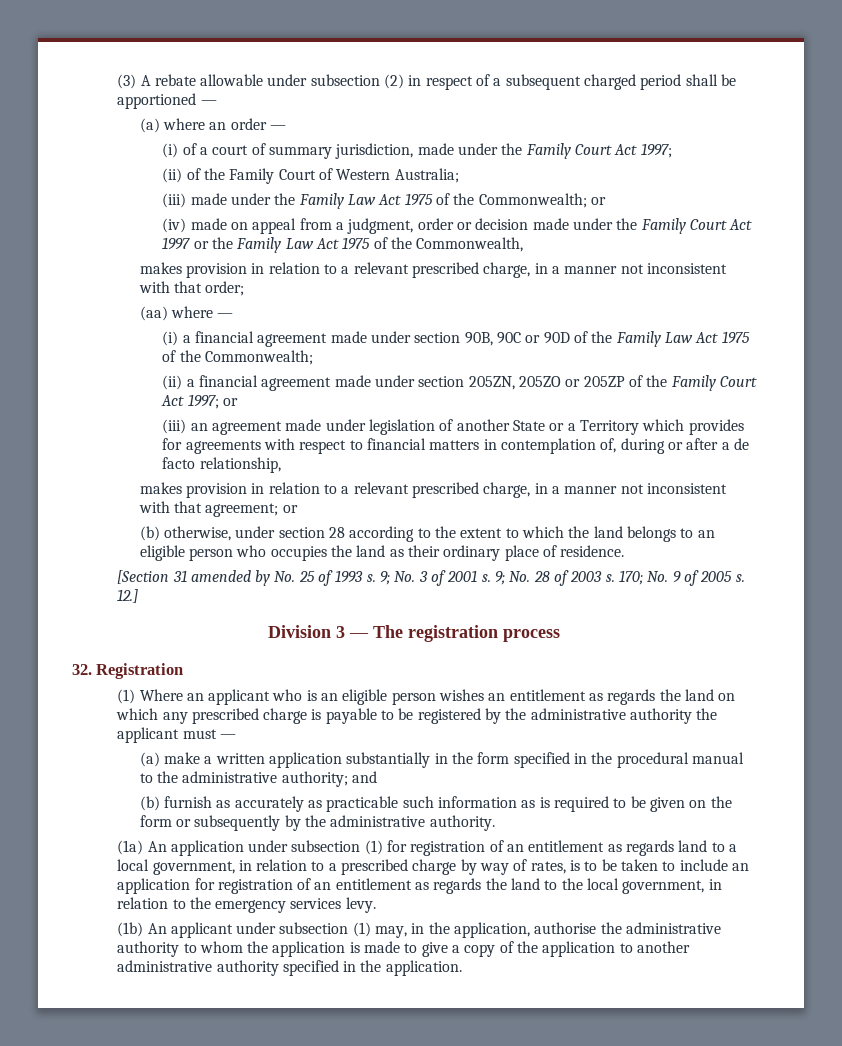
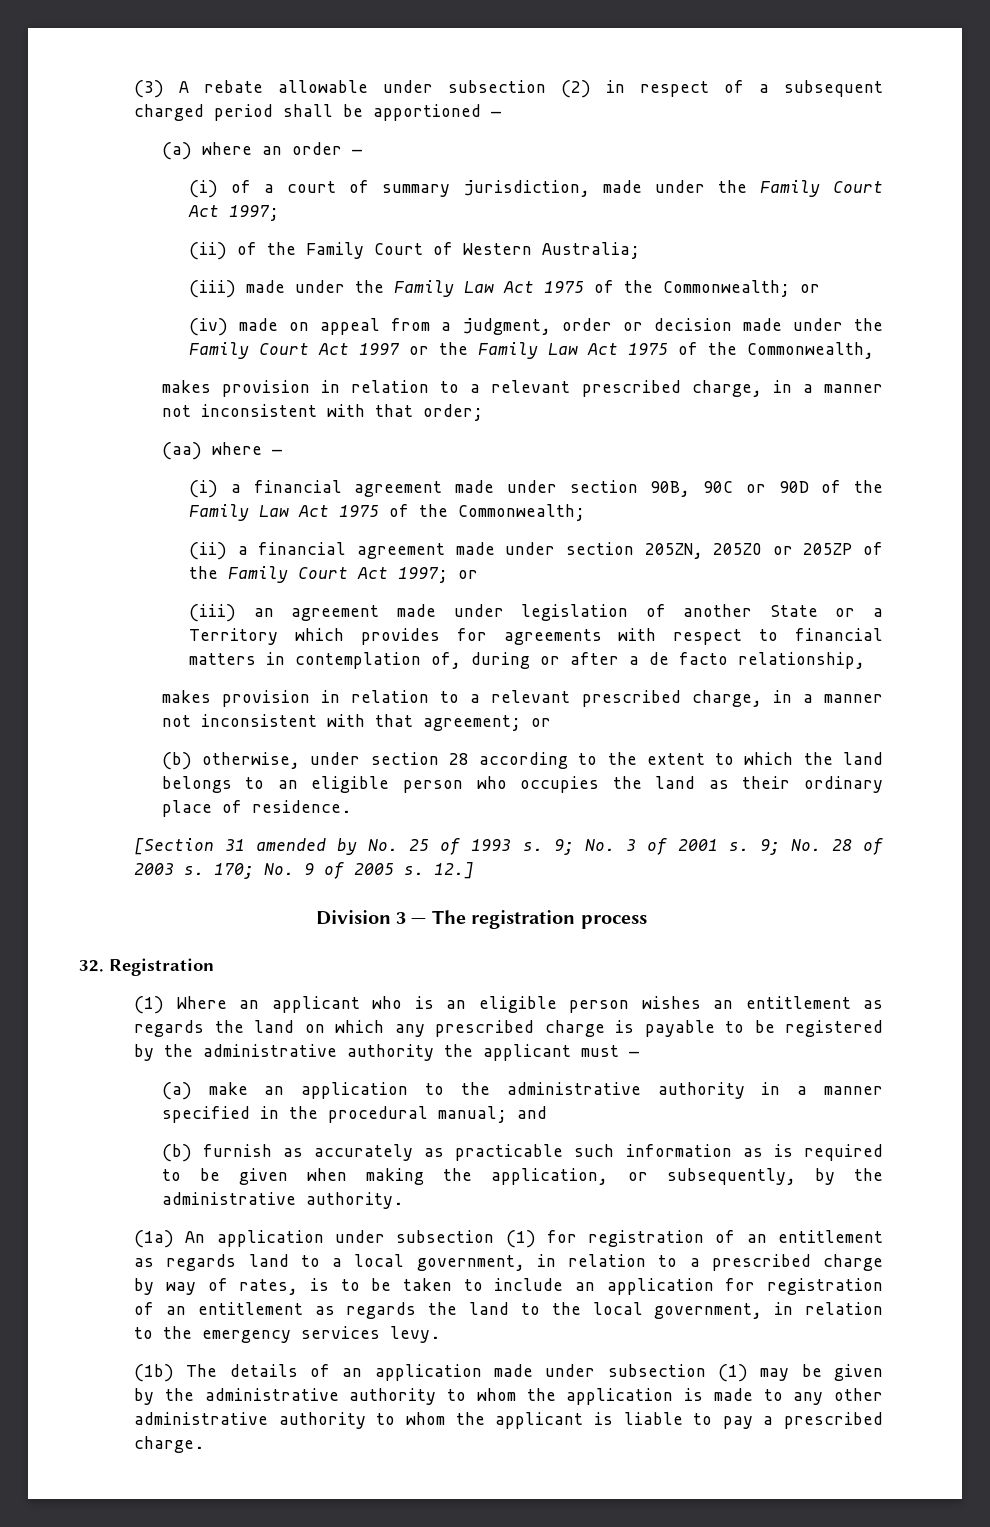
[204,752,744,768] [139,771,348,787] a written application substantially in the form specified in the procedural manual to the administrative authority; -> [264,1082,883,1099] [161,1106,507,1123] an application to the administrative authority in a manner specified in the procedural manual;
[689,796,732,808] [139,815,281,831] on the form or subsequently -> [307,1168,796,1185] when making the application, or subsequently,
[147,922,597,938] An applicant under subsection (1) may, in the application, authorise -> [186,1364,883,1382] [134,1388,155,1405] The details of an application made under subsection (1) may be given by
[421,941,690,957] [117,960,462,976] give a copy of the application to another administrative authority specified in the application. -> [793,1388,883,1405] [134,1412,883,1429] [134,1436,205,1453] any other administrative authority to whom the applicant is liable to pay a prescribed charge.

